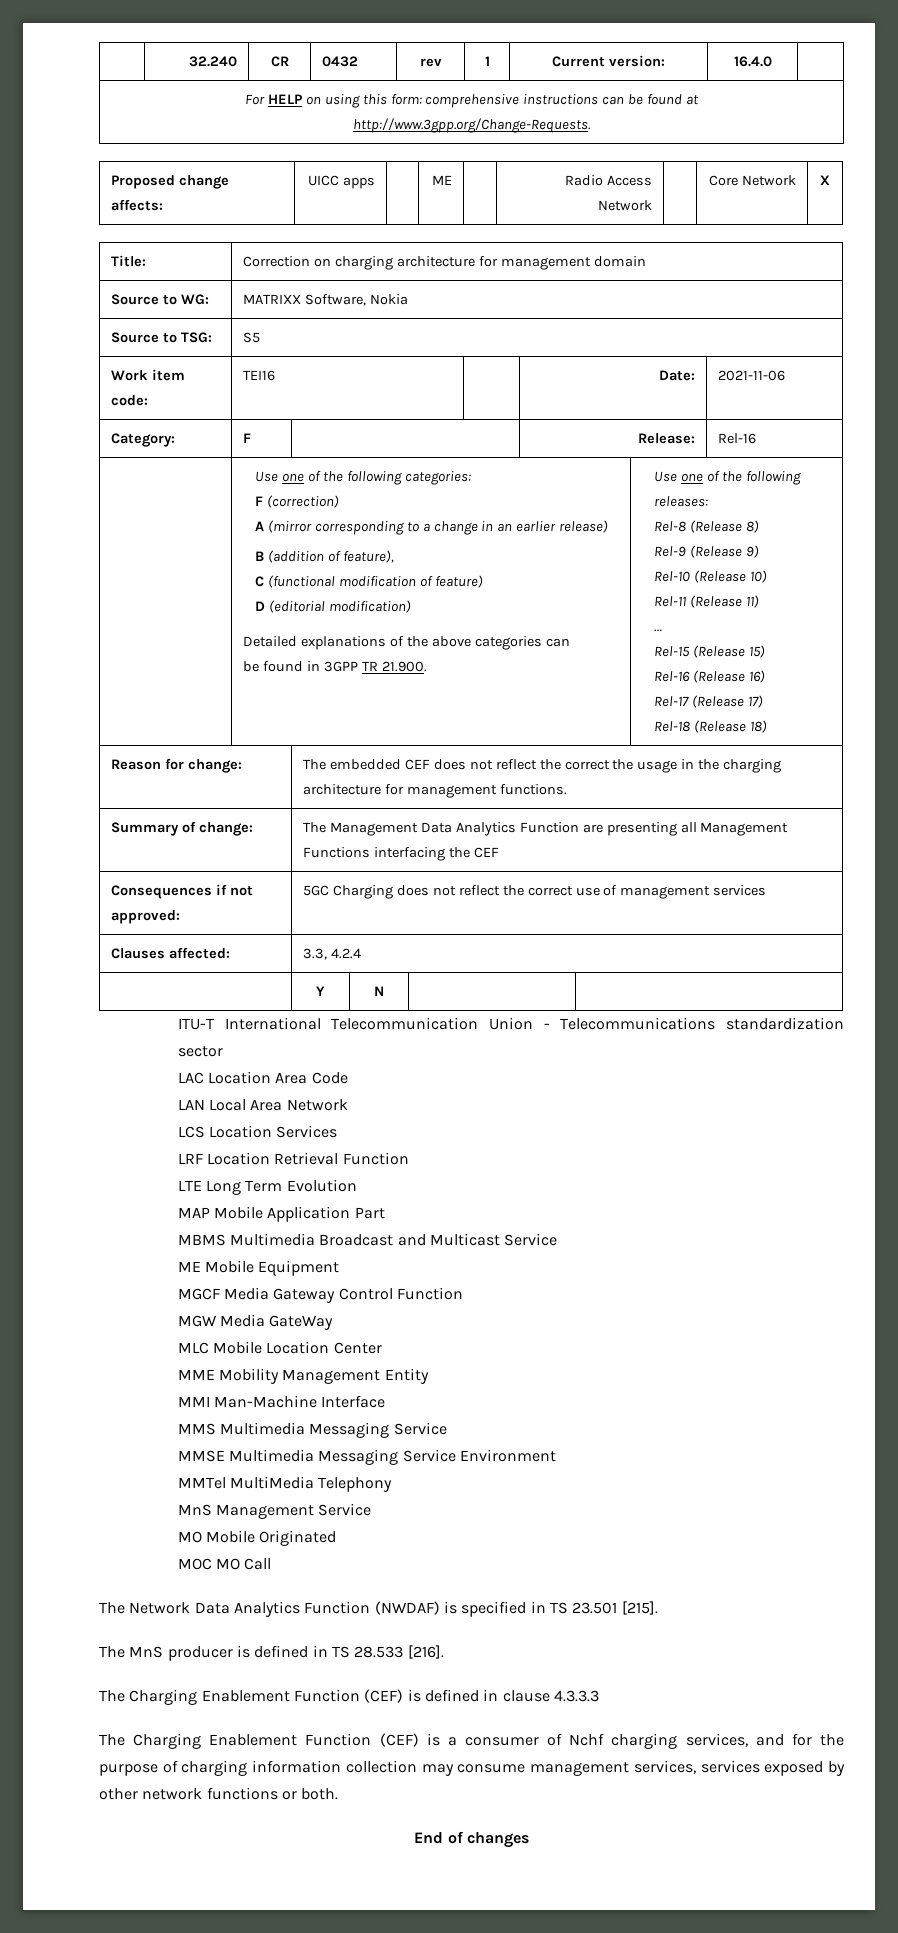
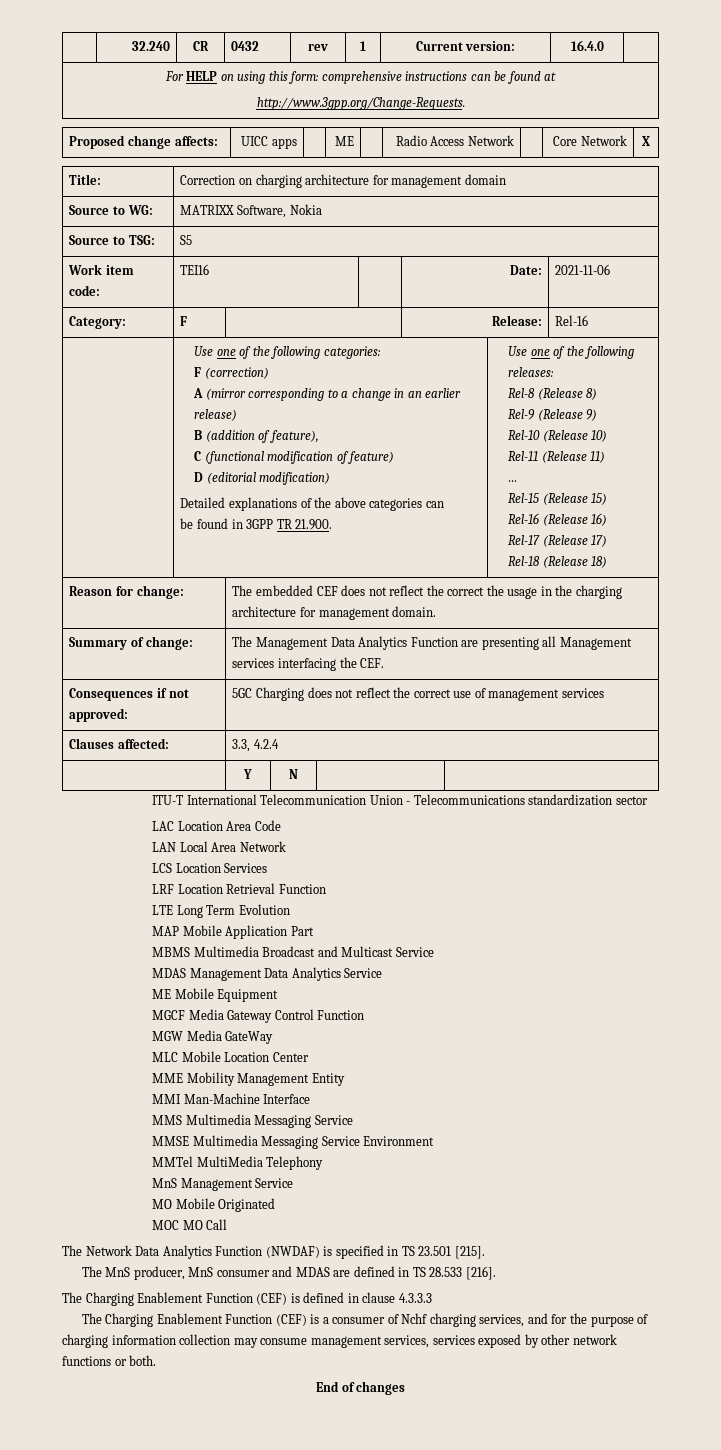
[499,784,567,795] functions. -> [392,606,437,617] domain.
[303,847,371,858] Functions -> [232,658,275,668] services
[473,847,499,858] CEF -> [360,658,385,668] CEF.
(558, 1239) none -> [152,967,383,981] // MDAS Management Data Analytics Service
[167,1645,250,1661] producer is -> [133,1266,351,1280] producer, MnS consumer and MDAS are

